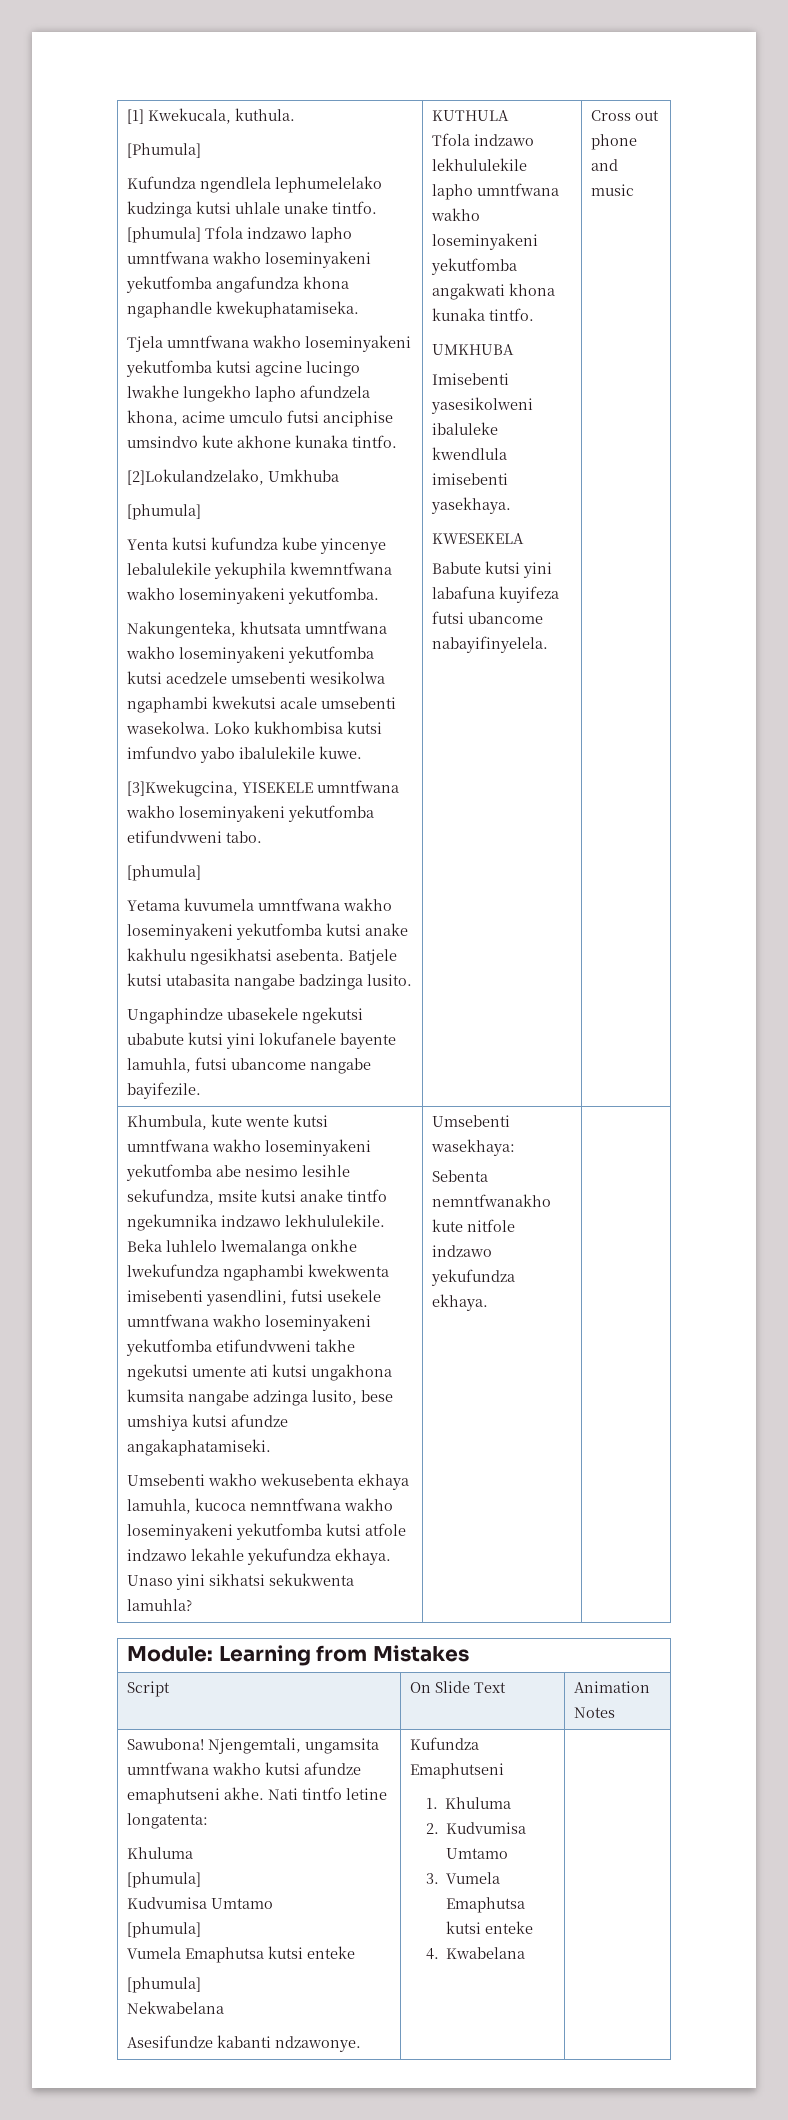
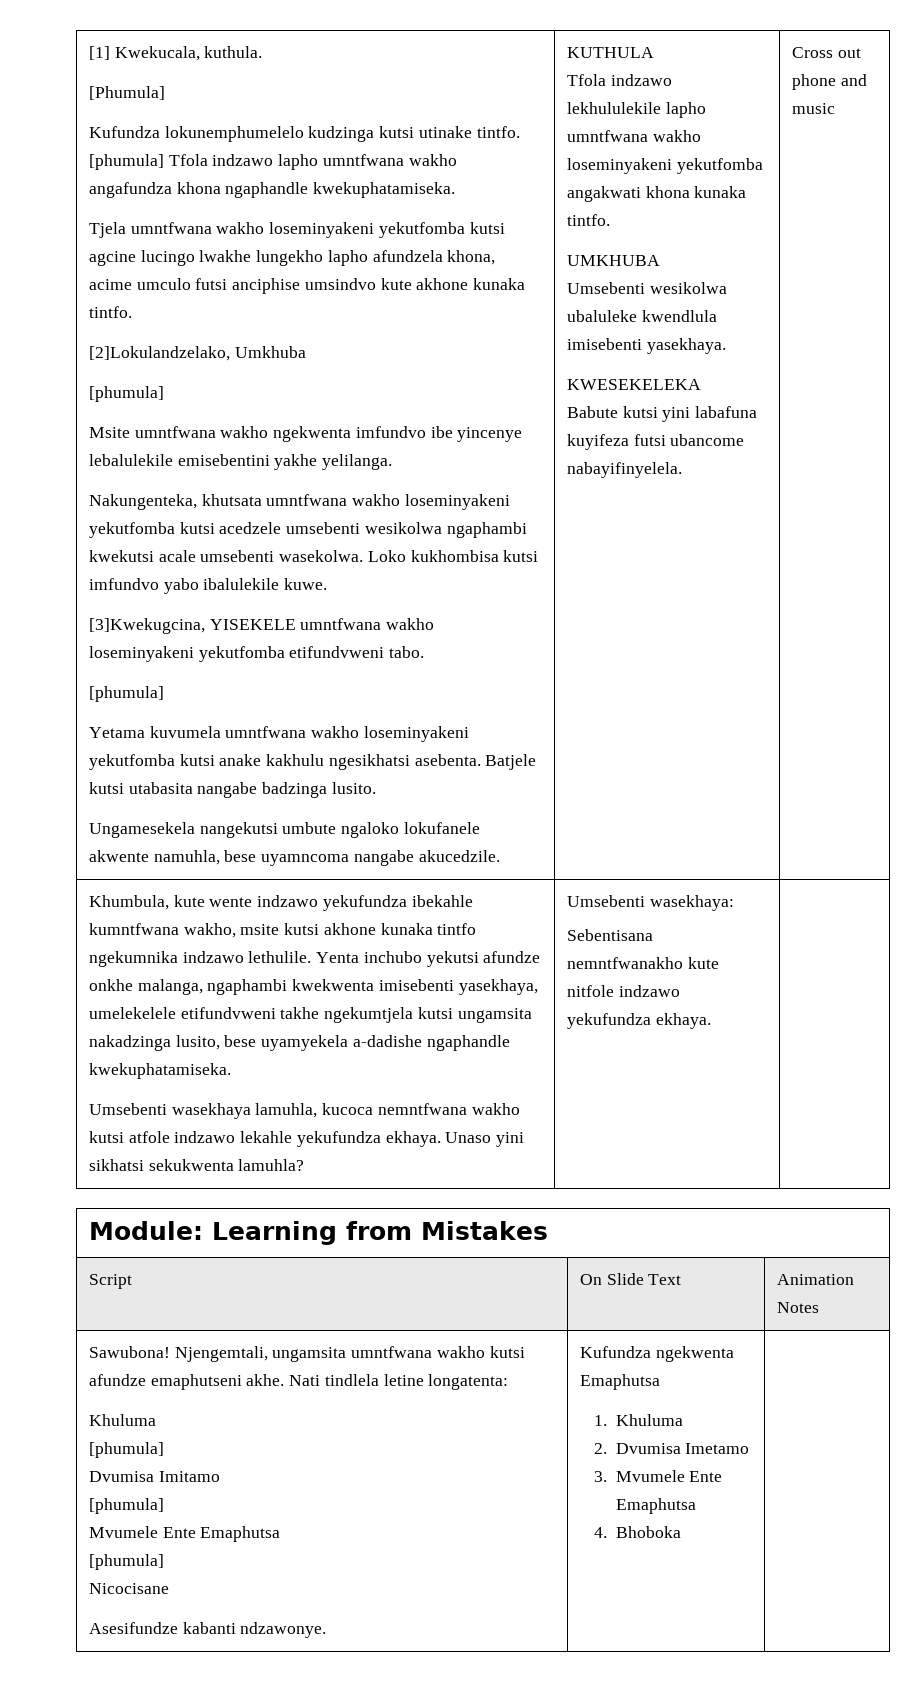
[200,176,383,193] [127,201,329,218] ngendlela lephumelelako kudzinga kutsi uhlale unake -> [164,126,472,142] lokunemphumelelo kudzinga kutsi utinake
[265,251,372,268] [126,276,213,293] loseminyakeni yekutfomba -> (457, 160) none
[127,537,387,554] [127,562,393,579] [126,587,380,604] Yenta kutsi kufundza kube yincenye lebalulekile yekuphila kwemntfwana wakho loseminyakeni yekutfomba. -> [88,426,523,442] [88,454,393,470] Msite umntfwana wakho ngekwenta imfundvo ibe yincenye lebalulekile emisebentini yakhe yelilanga.
[127,1007,364,1024] [127,1032,397,1049] [127,1057,372,1074] [127,1082,202,1099] Ungaphindze ubasekele ngekutsi ubabute kutsi yini lokufanele bayente lamuhla, futsi ubancome nangabe bayifezile. -> [88,822,480,838] [88,850,500,866] Ungamesekela nangekutsi umbute ngaloko lokufanele akwente namuhla, bese uyamncoma nangabe akucedzile.
[432,373,510,385] [431,397,534,414] [432,422,499,435] Imisebenti yasesikolweni ibaluleke -> [566,282,727,294] [566,310,637,322] Umsebenti wesikolwa ubaluleke
[432,533,525,544] KWESEKELA -> [566,379,701,390] KWESEKELEKA
[293,1114,329,1127] [127,1139,372,1156] [126,1164,351,1181] [127,1189,388,1205] [127,1214,386,1231] [127,1239,358,1256] [127,1264,390,1281] [127,1289,382,1306] [127,1314,372,1331] [126,1339,356,1356] [127,1364,393,1381] [127,1389,394,1406] [127,1414,289,1431] [127,1439,272,1456] [127,1473,410,1490] kutsi umntfwana wakho loseminyakeni yekutfomba abe nesimo lesihle sekufundza, msite kutsi anake tintfo ngekumnika indzawo lekhululekile. Beka luhlelo lwemalanga onkhe lwekufundza ngaphambi kwekwenta imisebenti yasendlini, futsi usekele umntfwana wakho loseminyakeni yekutfomba etifundvweni takhe ngekutsi umente ati kutsi ungakhona kumsita nangabe adzinga lusito, bese umshiya kutsi afundze angakaphatamiseki. // Umsebenti wakho wekusebenta ekhaya -> [257,895,473,911] [88,923,477,938] [88,951,541,967] [88,979,538,995] [88,1007,532,1023] [88,1035,510,1051] [88,1063,231,1079] [88,1103,251,1119] indzawo yekufundza ibekahle kumntfwana wakho, msite kutsi akhone kunaka tintfo ngekumnika indzawo lethulile. Yenta inchubo yekutsi afundze onkhe malanga, ngaphambi kwekwenta imisebenti yasekhaya, umelekelele etifundvweni takhe ngekumtjela kutsi ungamsita nakadzinga lusito, bese uyamyekela a-dadishe ngaphandle kwekuphatamiseka. // Umsebenti wasekhaya
[127,1523,323,1540] loseminyakeni yekutfomba -> (520, 1109) none
[432,1170,489,1182] Sebenta -> [566,929,653,941] Sebentisana
[302,1787,343,1800] tintfo -> [324,1374,379,1386] tindlela
[127,1897,274,1909] [127,1922,202,1938] [127,1946,356,1963] [127,1977,202,1993] [127,2001,225,2014] Kudvumisa Umtamo // [phumula] // Vumela Emaphutsa kutsi enteke // [phumula] // Nekwabelana -> [88,1471,220,1482] [88,1498,164,1514] [88,1526,281,1542] [88,1554,164,1570] [88,1583,169,1594] Dvumisa Imitamo // [phumula] // Mvumele Ente Emaphutsa // [phumula] // Nicocisane
[410,1763,505,1779] Emaphutseni -> [655,1346,734,1362] [579,1374,660,1390] ngekwenta Emaphutsa
[445,1822,526,1834] [445,1848,508,1859] Kudvumisa Umtamo -> [615,1443,750,1454] Dvumisa Imetamo
[445,1872,500,1884] [445,1897,525,1913] [445,1921,533,1934] Vumela Emaphutsa kutsi enteke -> [615,1470,723,1482] [615,1498,696,1514] Mvumele Ente Emaphutsa
[445,1947,525,1959] Kwabelana -> [615,1526,681,1538] Bhoboka

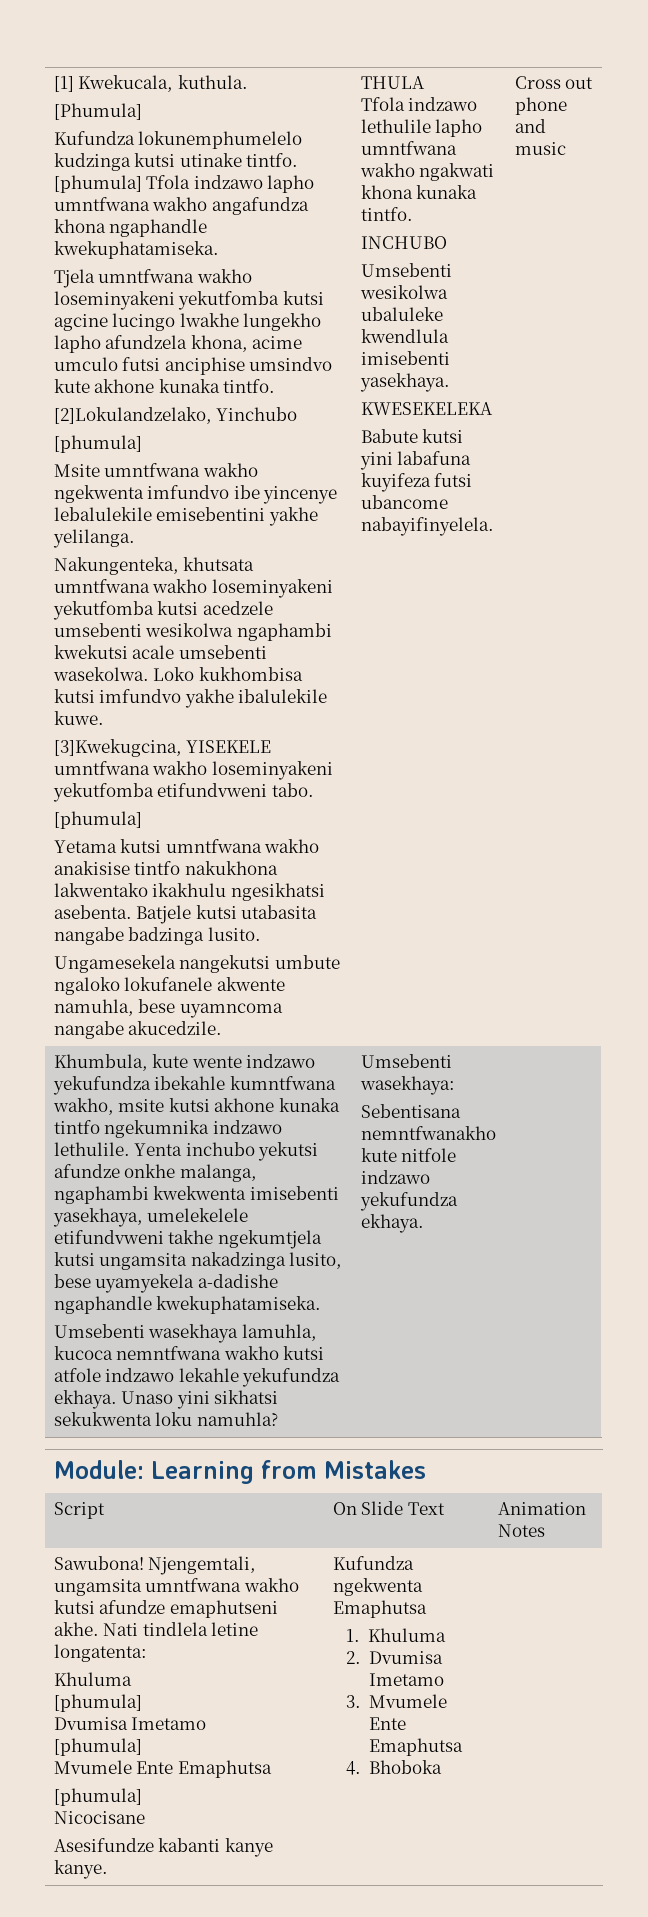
[234,346,306,358] Umkhuba -> [216,407,298,421] Yinchubo
[163,578,199,594] yabo -> [184,689,234,708] yakhe
[149,726,469,742] [88,754,325,770] kuvumela umntfwana wakho loseminyakeni yekutfomba kutsi anake kakhulu -> [120,839,320,853] [53,861,278,875] [53,883,227,897] kutsi umntfwana wakho anakisise tintfo nakukhona lakwentako ikakhulu
[566,47,654,58] [566,74,672,86] [566,102,706,118] [566,130,701,142] [566,158,763,174] [566,186,641,202] KUTHULA // Tfola indzawo lekhululekile lapho umntfwana wakho loseminyakeni yekutfomba angakwati -> [360,76,425,89] [360,97,478,111] [360,119,483,137] [360,141,457,155] [359,163,495,181] THULA // Tfola indzawo lethulile lapho umntfwana wakho ngakwati
[566,255,660,266] UMKHUBA -> [360,236,447,249] INCHUBO
[238,1159,305,1171] lamuhla? -> [155,1412,278,1426] loku namuhla?
[158,1471,220,1482] Imitamo -> [131,1717,207,1730] Imetamo
[240,1622,327,1638] ndzawonye. -> [224,1838,273,1857] [53,1860,108,1879] kanye kanye.

